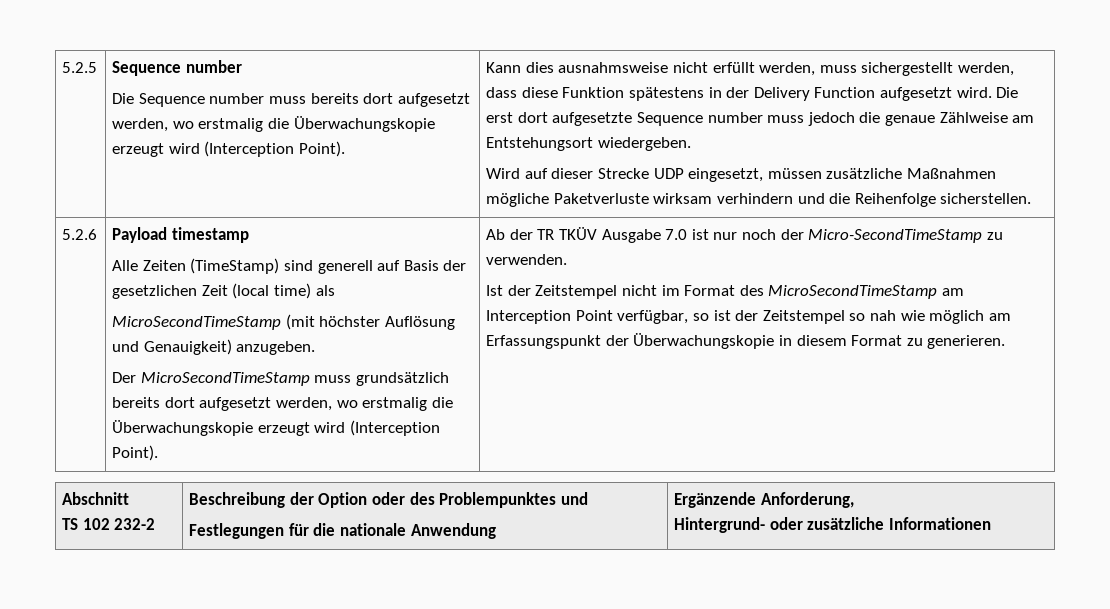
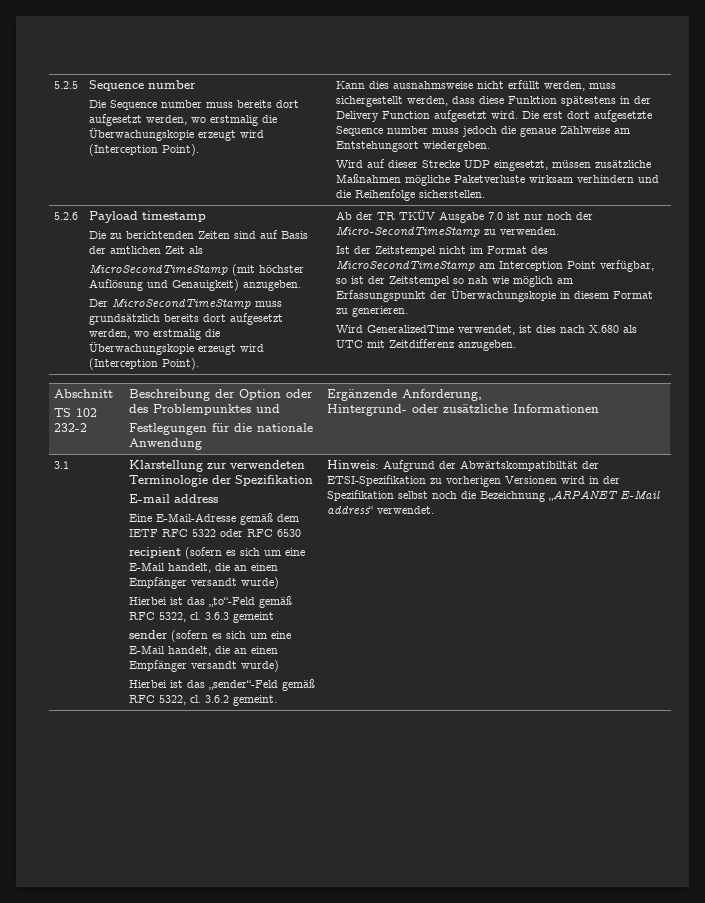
[112,258,467,274] [112,283,312,299] Alle Zeiten (TimeStamp) sind generell auf Basis der gesetzlichen Zeit (local time) -> [89,230,309,239] [89,246,186,254] Die zu berichtenden Zeiten sind auf Basis der amtlichen Zeit
(1006, 342) none -> [336,325,638,335] [336,339,517,351] // Wird GeneralizedTime verwendet, ist dies nach X.680 als UTC mit Zeitdifferenz anzugeben.
(992, 523) none -> [54,461,70,469] [129,460,306,472] [129,475,314,487] [129,494,219,503] [129,513,300,525] [129,529,302,537] [129,547,306,559] [129,562,279,573] [129,577,280,589] [129,596,293,608] [129,612,275,623] [129,630,292,642] [129,645,279,656] [129,660,280,672] [129,679,316,691] [129,695,278,706] [327,460,600,472] [327,475,621,487] [327,490,661,502] [327,506,435,515] // 3.1 | Klarstellung zur verwendeten Terminologie der Spezifikation // E-mail address // Eine E-Mail-Adresse gemäß dem IETF RFC 5322 oder RFC 6530 // recipient (sofern es sich um eine E-Mail handelt, die an einen Empfänger versandt wurde) // Hierbei ist das „to“-Feld gemäß RFC 5322, cl. 3.6.3 gemeint // sender (sofern es sich um eine E-Mail handelt, die an einen Empfänger versandt wurde) // Hierbei ist das „sender“-Feld gemäß RFC 5322, cl. 3.6.2 gemeint. | Hinweis: Aufgrund der Abwärtskompatibiltät der ETSI-Spezifikation zu vorherigen Versionen wird in der Spezifikation selbst noch die Bezeichnung „ARPANET E-Mail address“ verwendet.

